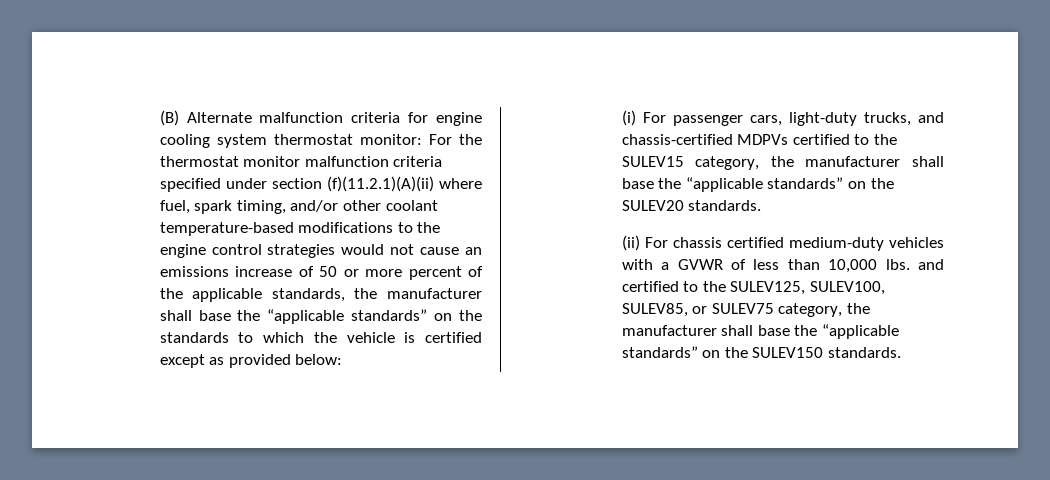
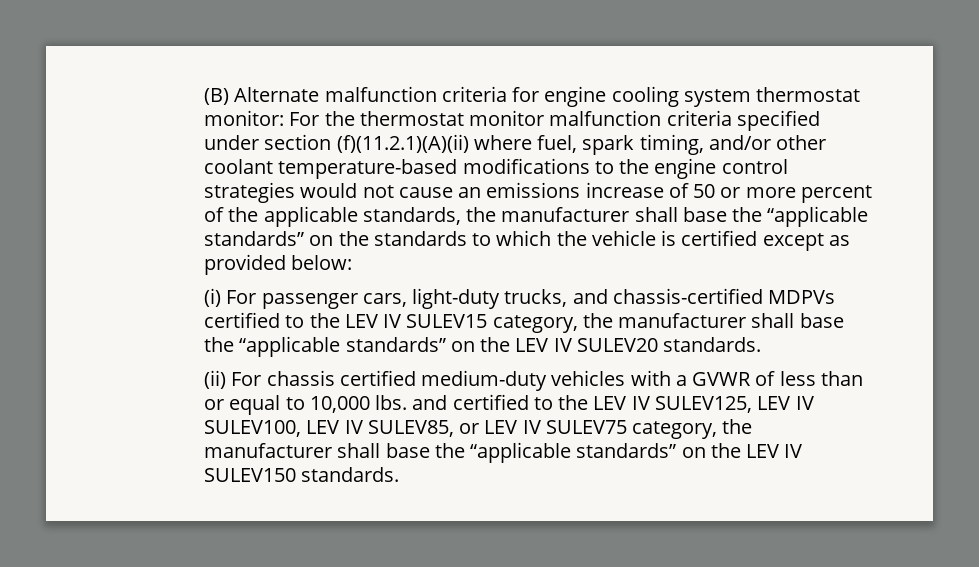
(898, 139) none -> [344,314,402,328] LEV IV
(894, 183) none -> [515,338,572,352] LEV IV
(820, 264) none -> [204,395,305,415] or equal to
[730,281,886,295] [621,303,708,317] SULEV125, SULEV100, SULEV85, or -> [593,396,814,413] [204,420,541,437] LEV IV SULEV125, LEV IV SULEV100, LEV IV SULEV85, or LEV IV
(748, 352) none -> [746,444,803,458] LEV IV

